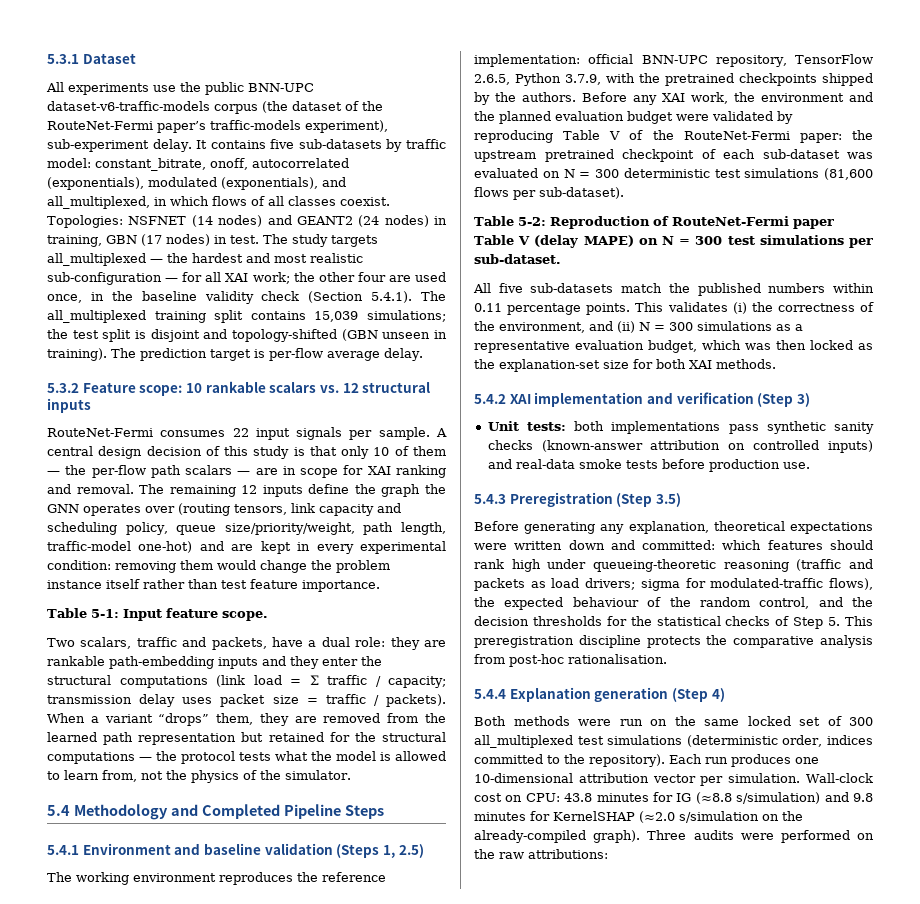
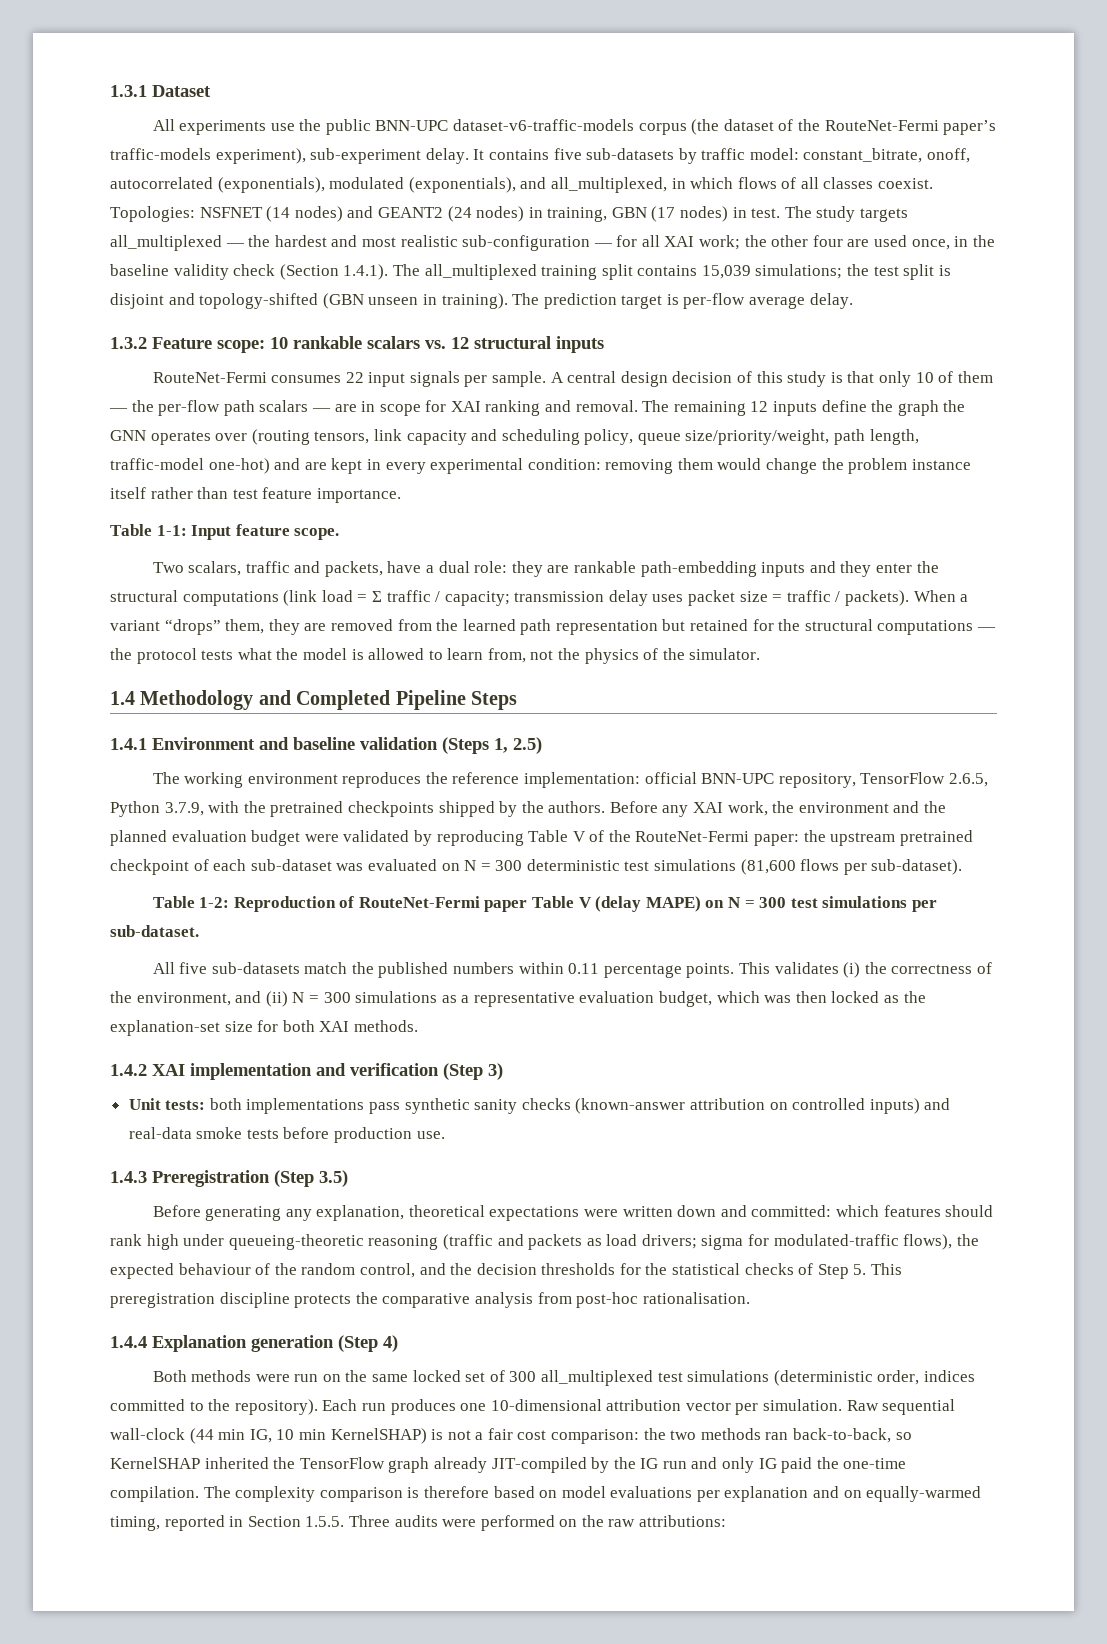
[47,54,79,64] 5.3.1 -> [110,85,147,97] 1.3.1
[371,291,413,303] 5.4.1). -> [343,264,389,280] 1.4.1).
[47,383,79,393] 5.3.2 -> [110,337,147,349] 1.3.2
[90,609,119,618] 5-1: -> [156,525,187,536] 1-1:
[47,805,70,816] 5.4 -> [110,691,135,705] 1.4
[47,845,79,855] 5.4.1 -> [110,738,147,750] 1.4.1
[517,217,546,226] 5-2: -> [199,897,230,908] 1-2:
[474,394,506,404] 5.4.2 -> [110,1064,147,1076] 1.4.2
[474,494,506,504] 5.4.3 -> [110,1171,147,1183] 1.4.3
[474,689,506,699] 5.4.4 -> [110,1336,147,1348] 1.4.4
[806,773,874,783] [474,792,873,804] [474,811,803,823] [474,830,641,843] Wall-clock cost on CPU: 43.8 minutes for IG (≈8.8 s/simulation) and 9.8 minutes for KernelSHAP (≈2.0 s/simulation on the already-compiled graph). -> [846,1399,956,1415] [110,1428,912,1444] [110,1457,907,1473] [110,1486,982,1502] [110,1515,345,1531] Raw sequential wall-clock (44 min IG, 10 min KernelSHAP) is not a fair cost comparison: the two methods ran back-to-back, so KernelSHAP inherited the TensorFlow graph already JIT-compiled by the IG run and only IG paid the one-time compilation. The complexity comparison is therefore based on model evaluations per explanation and on equally-warmed timing, reported in Section 1.5.5.

